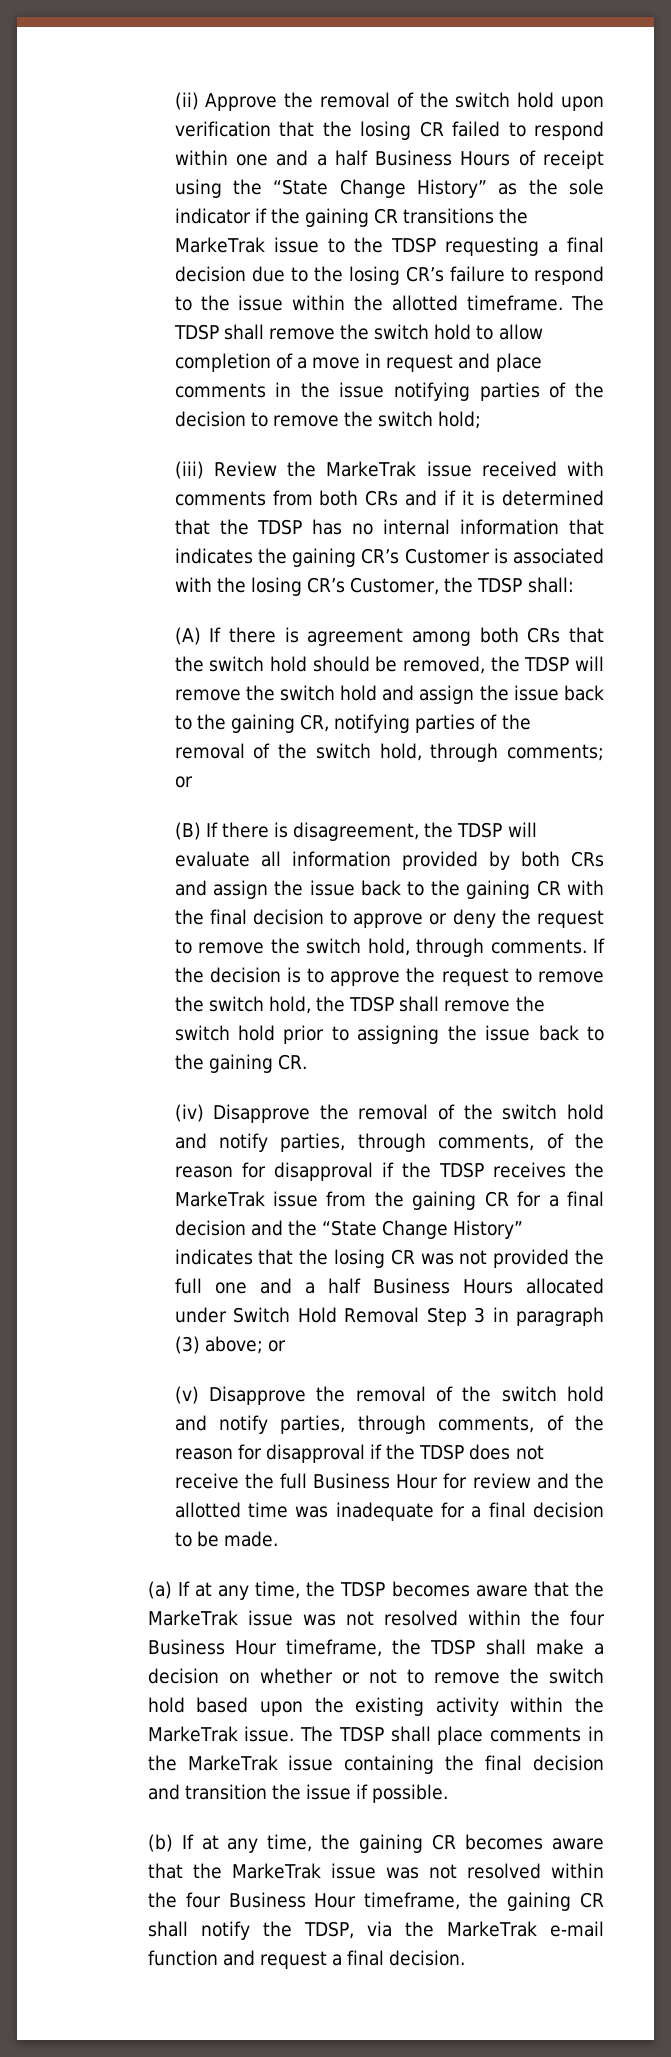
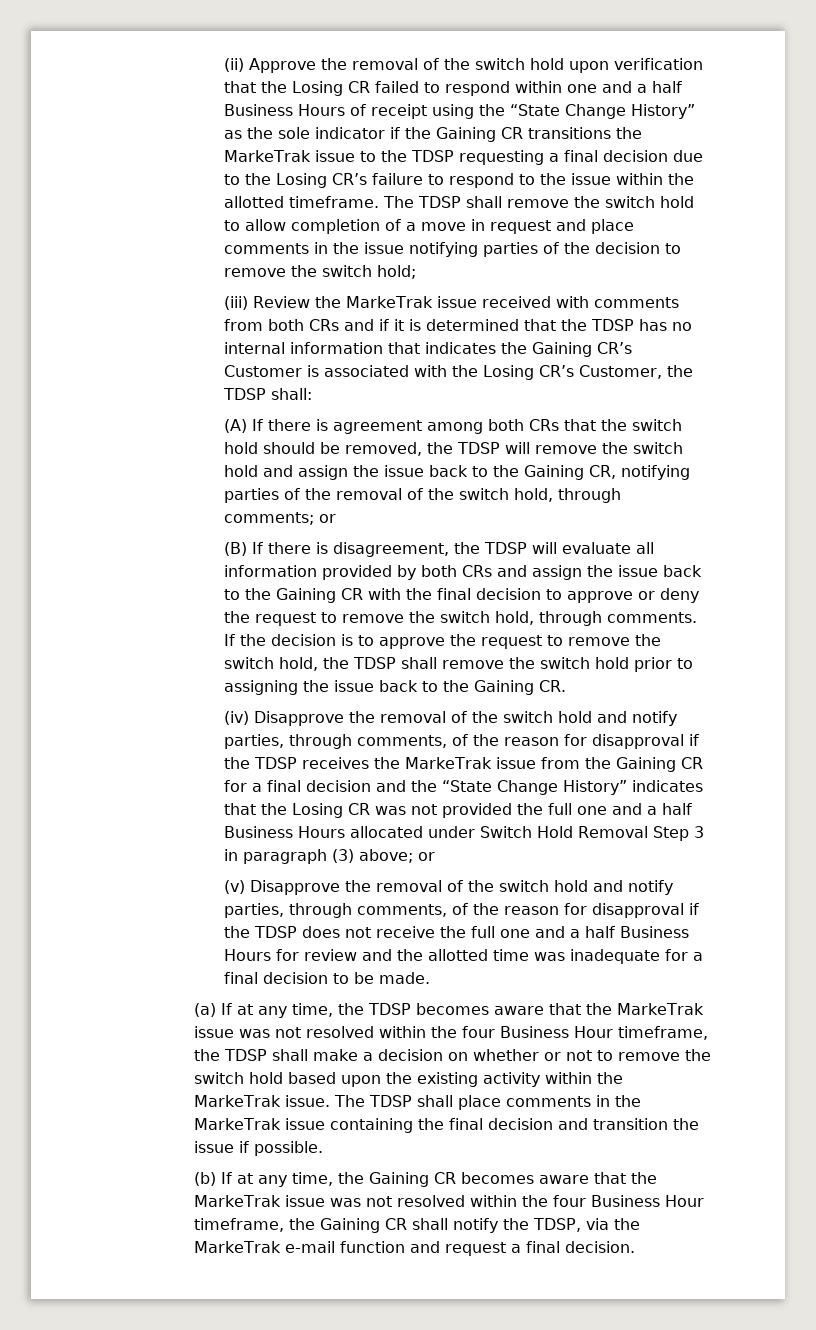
[360,121,412,140] losing -> [292,81,344,96] Losing
[304,208,369,227] gaining -> [436,127,497,142] Gaining
[348,266,400,285] losing -> [276,173,328,188] Losing
[292,548,357,567] gaining -> [532,342,593,357] Gaining
[250,577,302,596] losing -> [483,365,535,380] Losing
[230,714,295,733] gaining -> [524,465,585,480] Gaining
[466,880,531,899] gaining -> [276,588,337,603] Gaining
[208,1054,273,1073] gaining -> [474,680,535,695] Gaining
[412,1191,477,1210] gaining -> [616,757,677,772] Gaining
[333,1249,385,1268] losing -> [292,803,344,818] Losing
[313,1473,439,1489] Business Hour -> [500,926,690,938] [224,949,272,961] one and a half Business Hours
[359,1834,424,1853] gaining -> [369,1172,430,1187] Gaining
[507,1892,572,1911] gaining -> [320,1218,381,1233] Gaining

